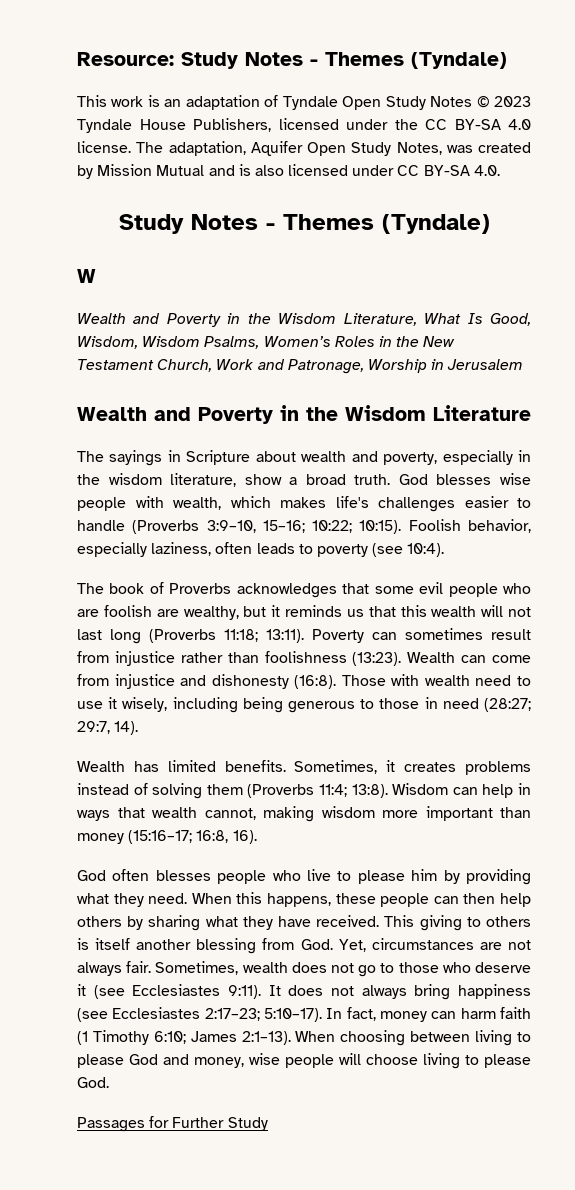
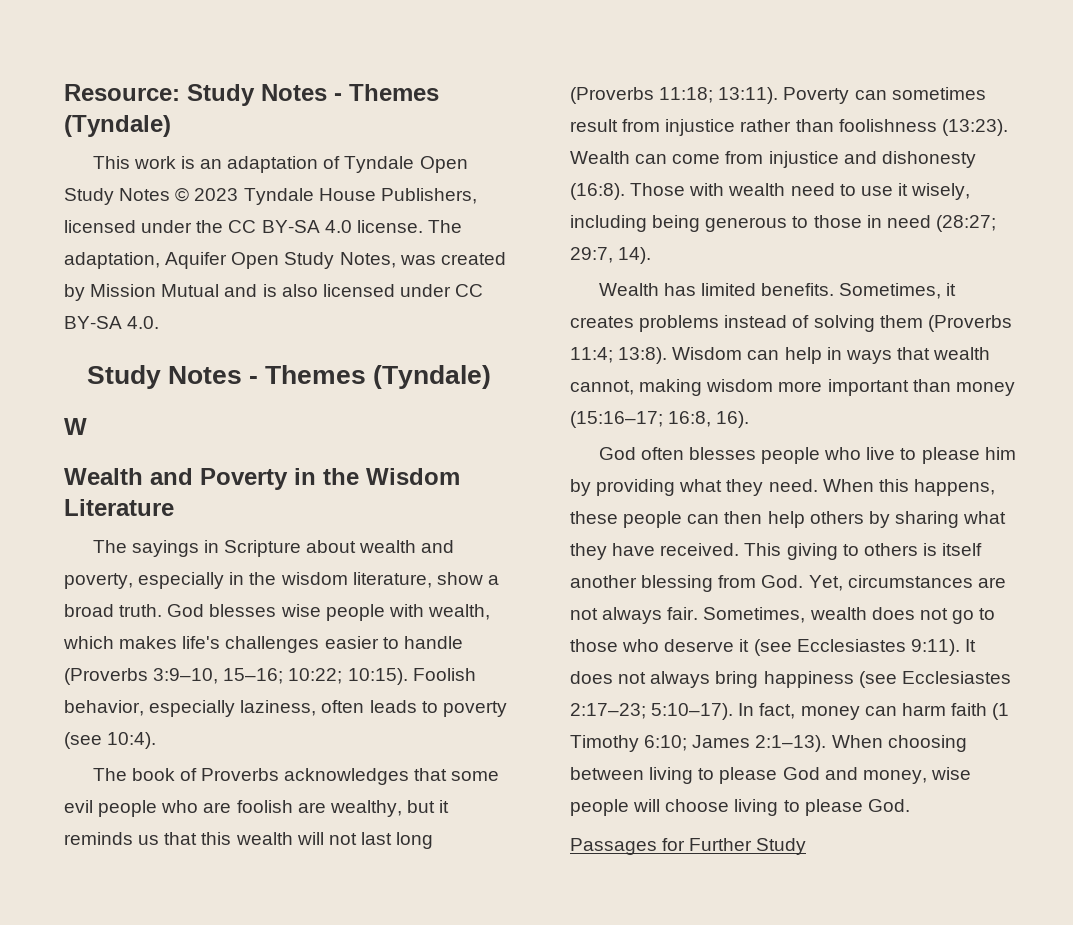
[77,313,531,327] [77,336,456,349] [77,359,524,374] // Wealth and Poverty in the Wisdom Literature, What Is Good, Wisdom, Wisdom Psalms, Women’s Roles in the New Testament Church, Work and Patronage, Worship in Jerusalem -> (87, 426) none

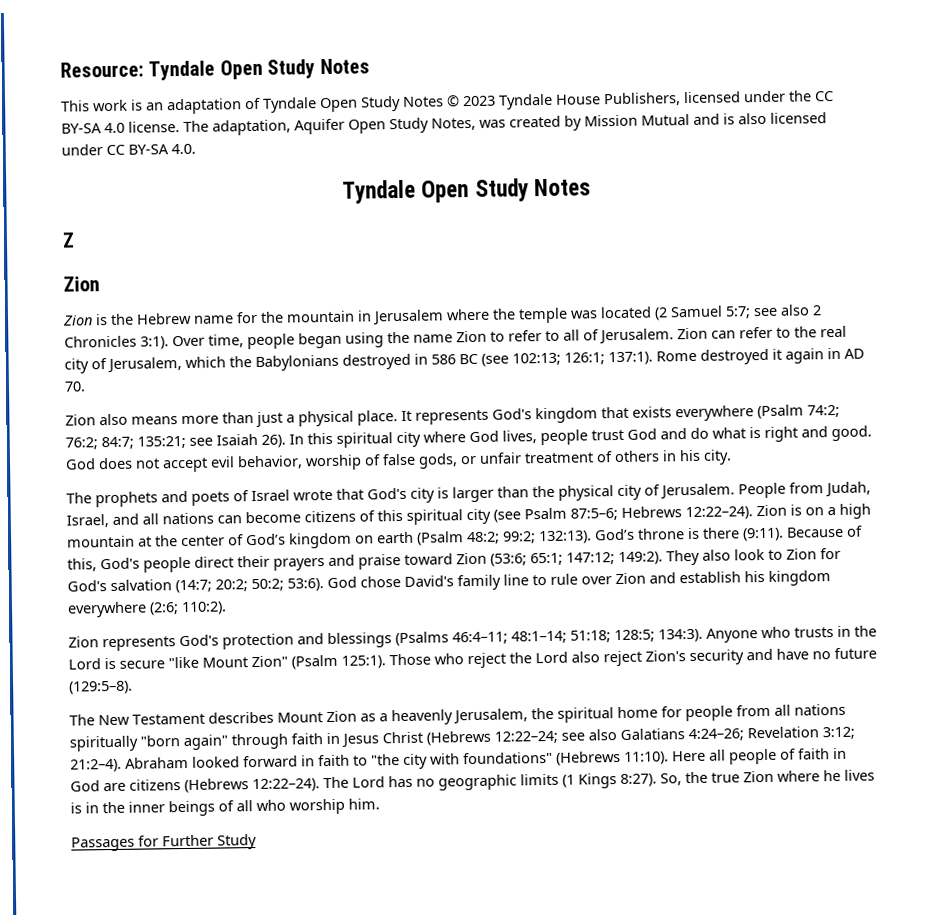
[187,84,439,106] [64,115,171,137] Study Notes - Themes (Tyndale) -> [148,58,370,81] Tyndale Open Study Notes
[86,365,492,389] [64,418,87,435] [64,468,460,490] [64,499,174,516] [92,540,455,557] [64,572,499,589] [64,604,490,621] [63,636,463,653] [64,668,476,685] [64,700,507,717] [64,732,157,749] [92,768,500,785] [64,800,450,817] [64,832,434,849] [570,87,986,104] [570,119,1008,136] [570,151,976,168] [570,183,971,200] [570,215,996,232] [570,247,652,264] [598,283,957,299] [570,315,1012,332] [570,347,991,364] [570,379,1015,396] [570,411,750,428] [598,447,1016,464] [570,479,995,496] [570,511,1007,528] [570,543,983,560] [570,575,1006,592] [570,607,996,624] [570,639,976,656] [570,671,1011,688] [570,703,1010,720] [570,735,967,752] [570,767,971,784] [570,799,910,816] Study Notes - Themes (Tyndale) // W // Wealth and Poverty in the Wisdom Literature // The sayings in Scripture about wealth and poverty, especially in the wisdom literature, show a broad truth. God blesses wise people with wealth, which makes life's challenges easier to handle (Proverbs 3:9–10, 15–16; 10:22; 10:15). Foolish behavior, especially laziness, often leads to poverty (see 10:4). // The book of Proverbs acknowledges that some evil people who are foolish are wealthy, but it reminds us that this wealth will not last long (Proverbs 11:18; 13:11). Poverty can sometimes result from injustice rather than foolishness (13:23). Wealth can come from injustice and dishonesty (16:8). Those with wealth need to use it wisely, including being generous to those in need (28:27; 29:7, 14). // Wealth has limited benefits. Sometimes, it creates problems instead of solving them (Proverbs 11:4; 13:8). Wisdom can help in ways that wealth cannot, making wisdom more important than money (15:16–17; 16:8, 16). // God often blesses people who live to please him by providing what they need. When this happens, these people can then help others by sharing what they have received. This giving to others is itself another blessing from God. Yet, circumstances are not always fair. Sometimes, wealth does not go to those who deserve it (see Ecclesiastes 9:11). It does not always bring happiness (see Ecclesiastes 2:17–23; 5:10–17). In fact, money can harm faith (1 Timothy 6:10; James 2:1–13). When choosing between living to please God and money, wise people will choose living to please God. -> [342,178,591,204] [62,232,75,248] [63,276,100,292] [62,304,822,326] [64,325,847,350] [64,347,865,374] [64,381,86,392] [65,404,840,427] [65,425,872,450] [65,449,732,473] [66,481,871,508] [66,503,871,528] [67,525,863,549] [67,547,841,573] [67,570,831,594] [67,601,227,618] [68,625,877,652] [68,647,877,670] [69,680,133,695] [69,703,846,726] [69,726,855,752] [70,747,847,773] [70,769,875,794] [70,798,380,817] Tyndale Open Study Notes // Z // Zion // Zion is the Hebrew name for the mountain in Jerusalem where the temple was located (2 Samuel 5:7; see also 2 Chronicles 3:1). Over time, people began using the name Zion to refer to all of Jerusalem. Zion can refer to the real city of Jerusalem, which the Babylonians destroyed in 586 BC (see 102:13; 126:1; 137:1). Rome destroyed it again in AD 70. // Zion also means more than just a physical place. It represents God's kingdom that exists everywhere (Psalm 74:2; 76:2; 84:7; 135:21; see Isaiah 26). In this spiritual city where God lives, people trust God and do what is right and good. God does not accept evil behavior, worship of false gods, or unfair treatment of others in his city. // The prophets and poets of Israel wrote that God's city is larger than the physical city of Jerusalem. People from Judah, Israel, and all nations can become citizens of this spiritual city (see Psalm 87:5–6; Hebrews 12:22–24). Zion is on a high mountain at the center of God’s kingdom on earth (Psalm 48:2; 99:2; 132:13). God’s throne is there (9:11). Because of this, God's people direct their prayers and praise toward Zion (53:6; 65:1; 147:12; 149:2). They also look to Zion for God's salvation (14:7; 20:2; 50:2; 53:6). God chose David's family line to rule over Zion and establish his kingdom everywhere (2:6; 110:2). // Zion represents God's protection and blessings (Psalms 46:4–11; 48:1–14; 51:18; 128:5; 134:3). Anyone who trusts in the Lord is secure "like Mount Zion" (Psalm 125:1). Those who reject the Lord also reject Zion's security and have no future (129:5–8). // The New Testament describes Mount Zion as a heavenly Jerusalem, the spiritual home for people from all nations spiritually "born again" through faith in Jesus Christ (Hebrews 12:22–24; see also Galatians 4:24–26; Revelation 3:12; 21:2–4). Abraham looked forward in faith to "the city with foundations" (Hebrews 11:10). Here all people of faith in God are citizens (Hebrews 12:22–24). The Lord has no geographic limits (1 Kings 8:27). So, the true Zion where he lives is in the inner beings of all who worship him.

